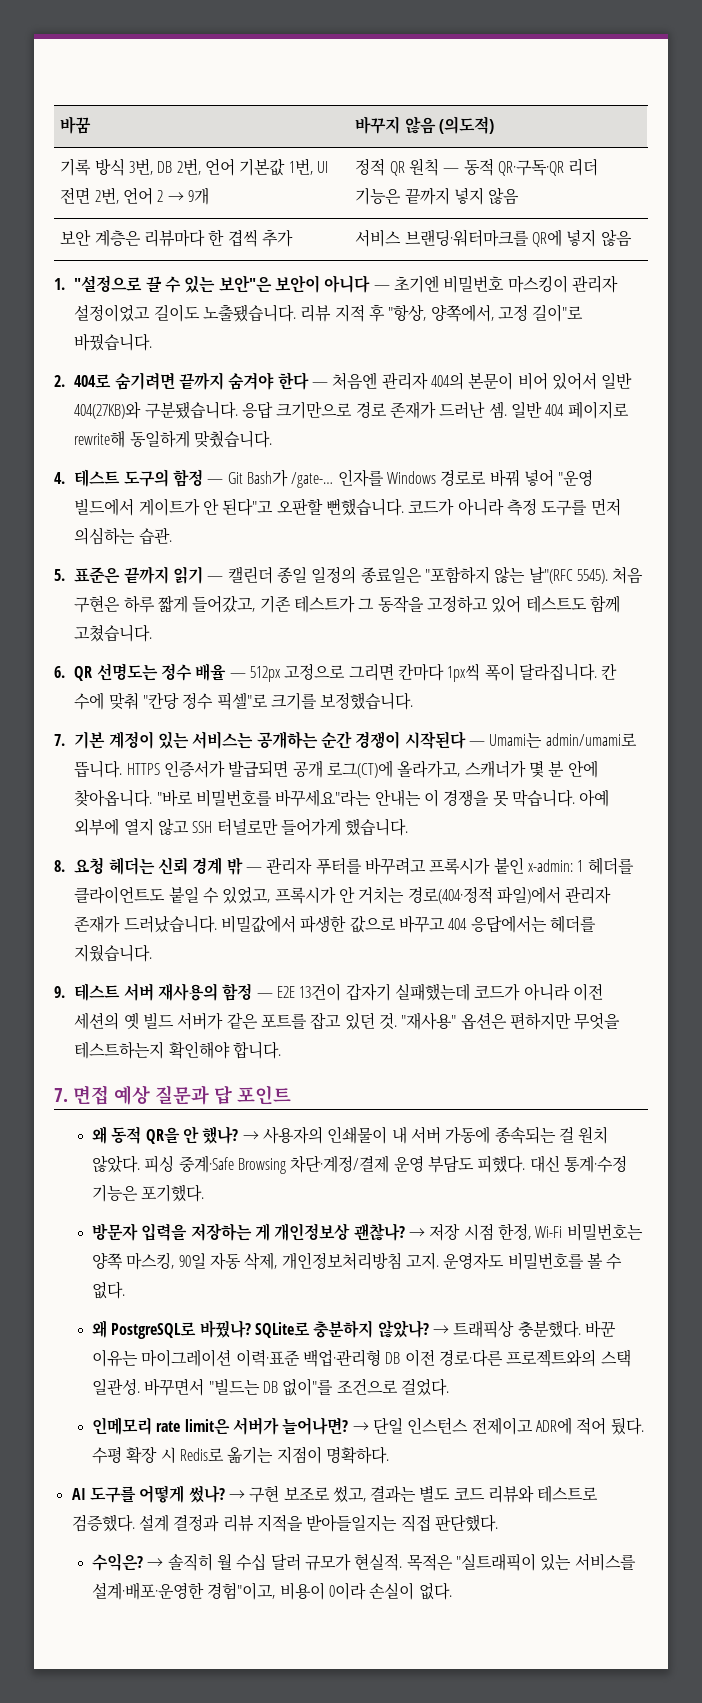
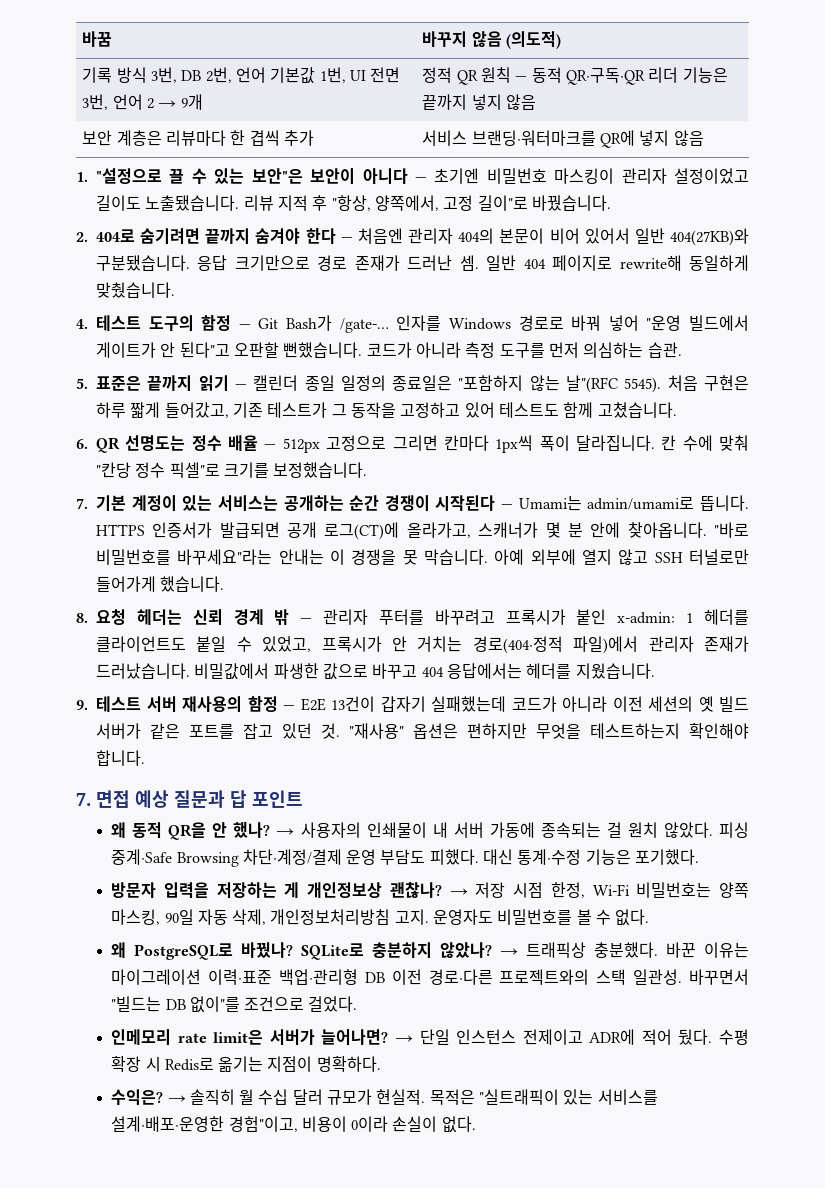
[94,187,119,204] 2번, -> [82,94,109,110] 3번,
[71,1485,599,1503] [71,1514,498,1532] // AI 도구를 어떻게 썼나? → 구현 보조로 썼고, 결과는 별도 코드 리뷰와 테스트로 검증했다. 설계 결정과 리뷰 지적을 받아들일지는 직접 판단했다. -> (381, 1064) none

